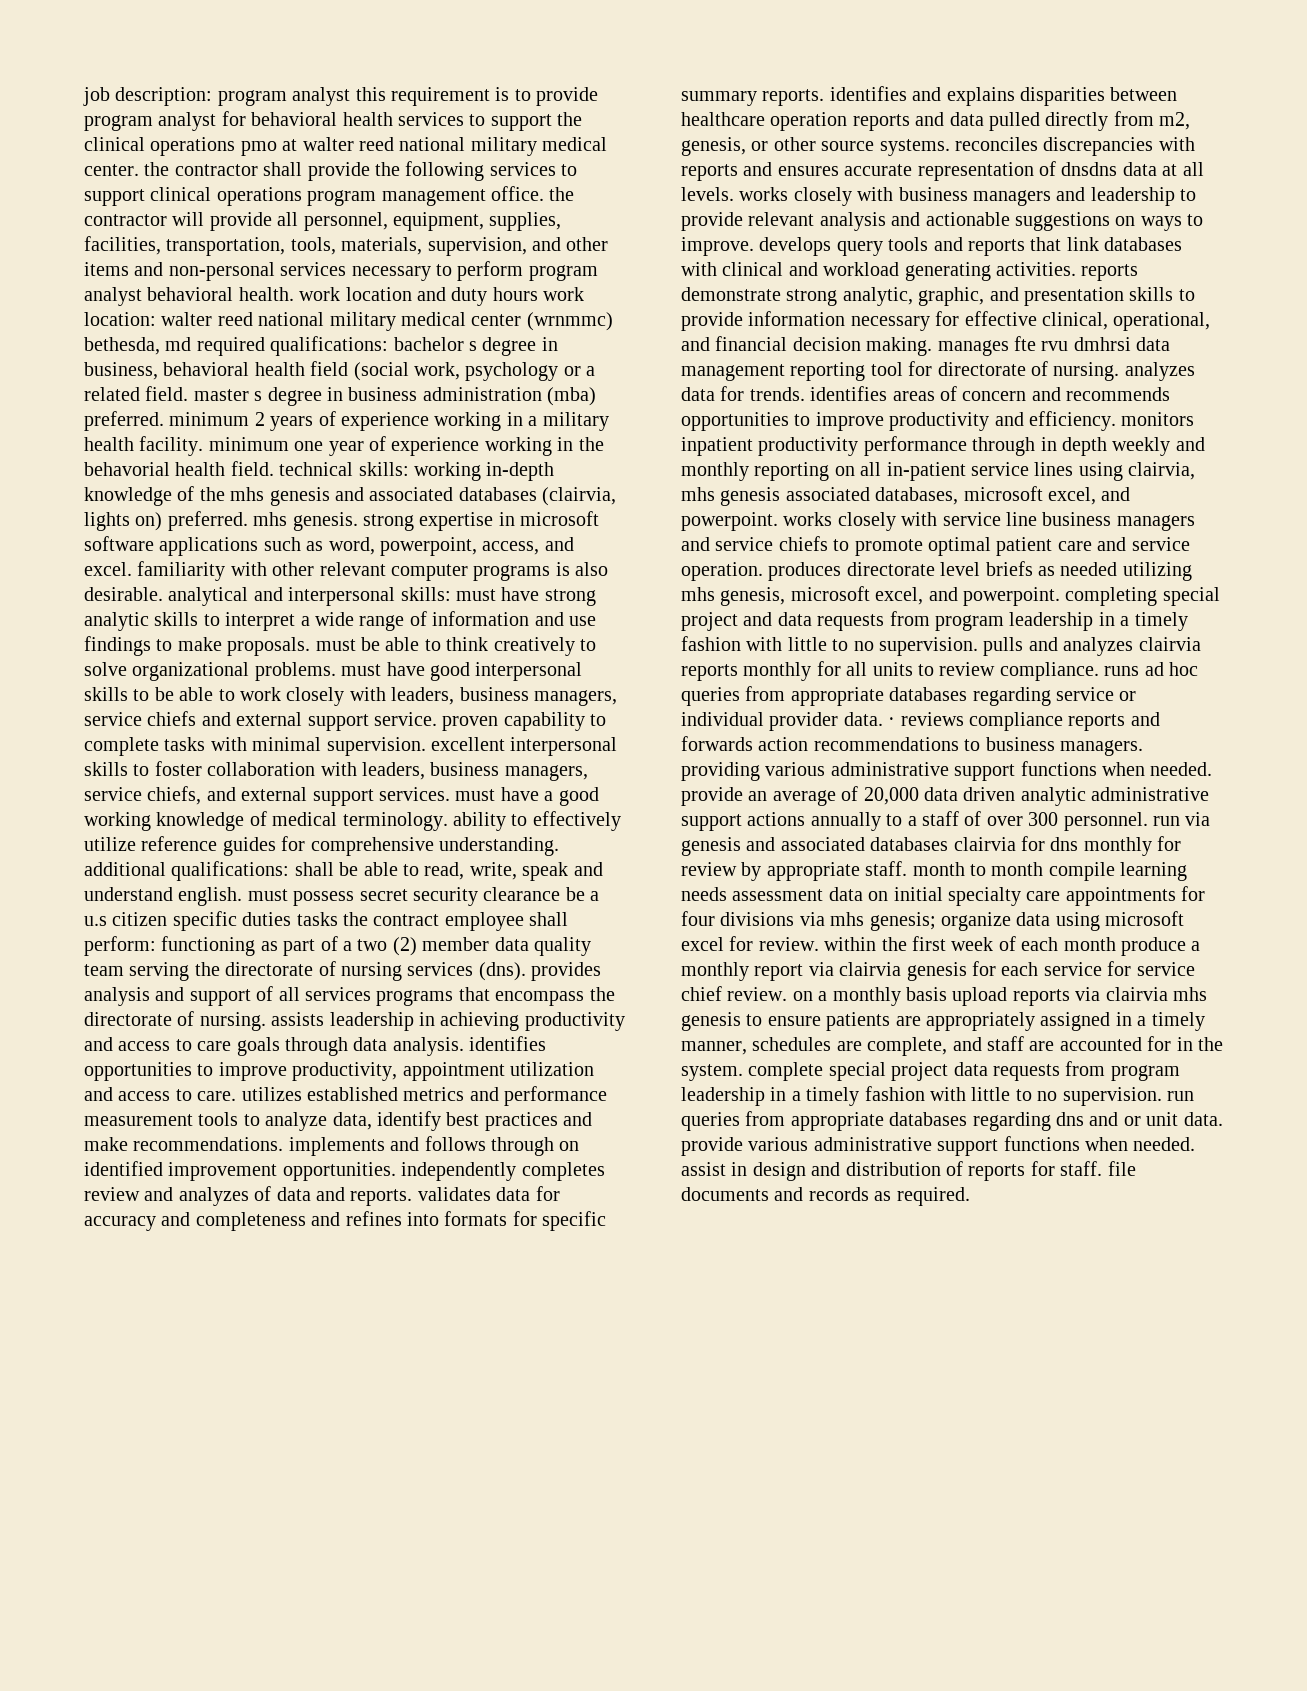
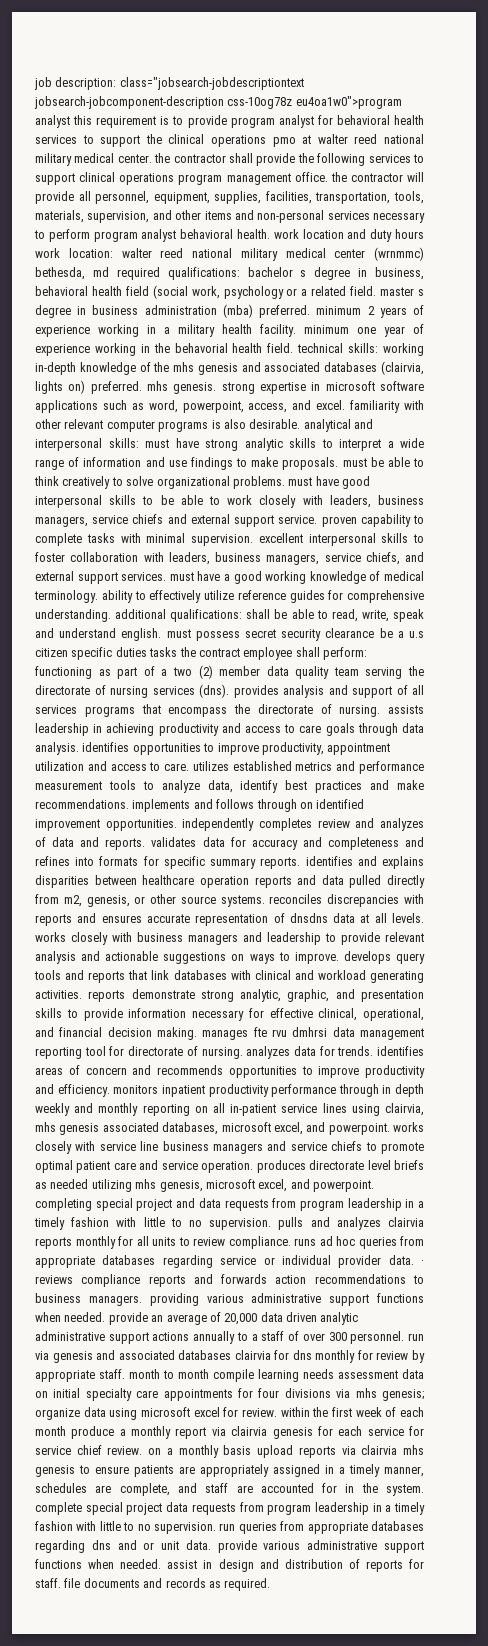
[217,90,287,106] program -> [119,77,304,90] [34,96,402,109] class="jobsearch-jobdescriptiontext jobsearch-jobcomponent-description css-10og78z eu4oa1w0">program

